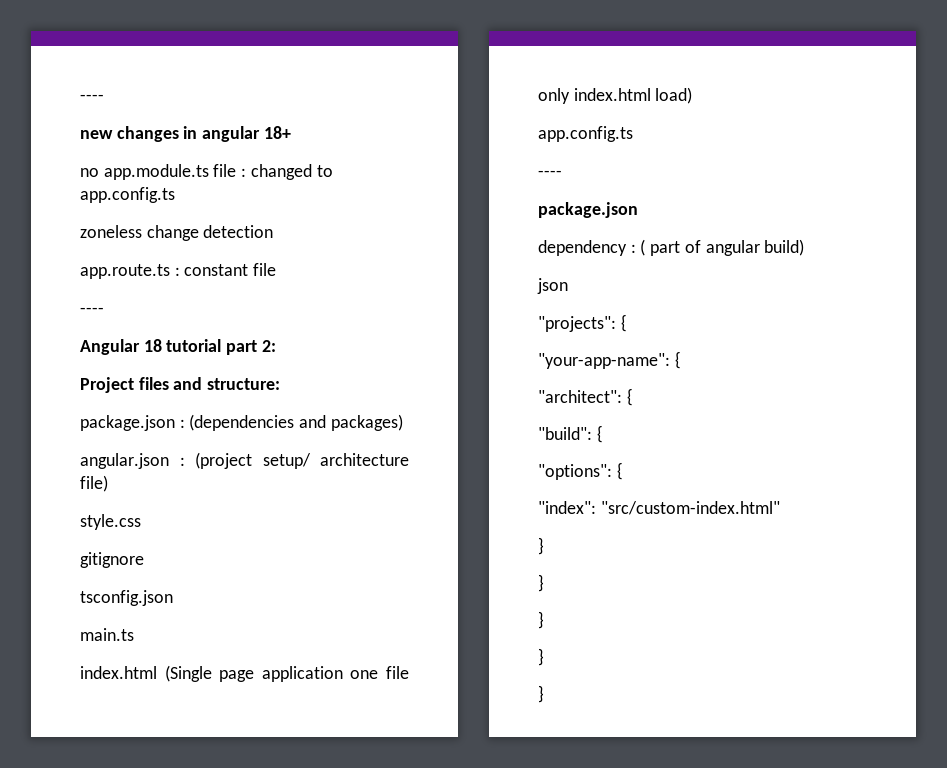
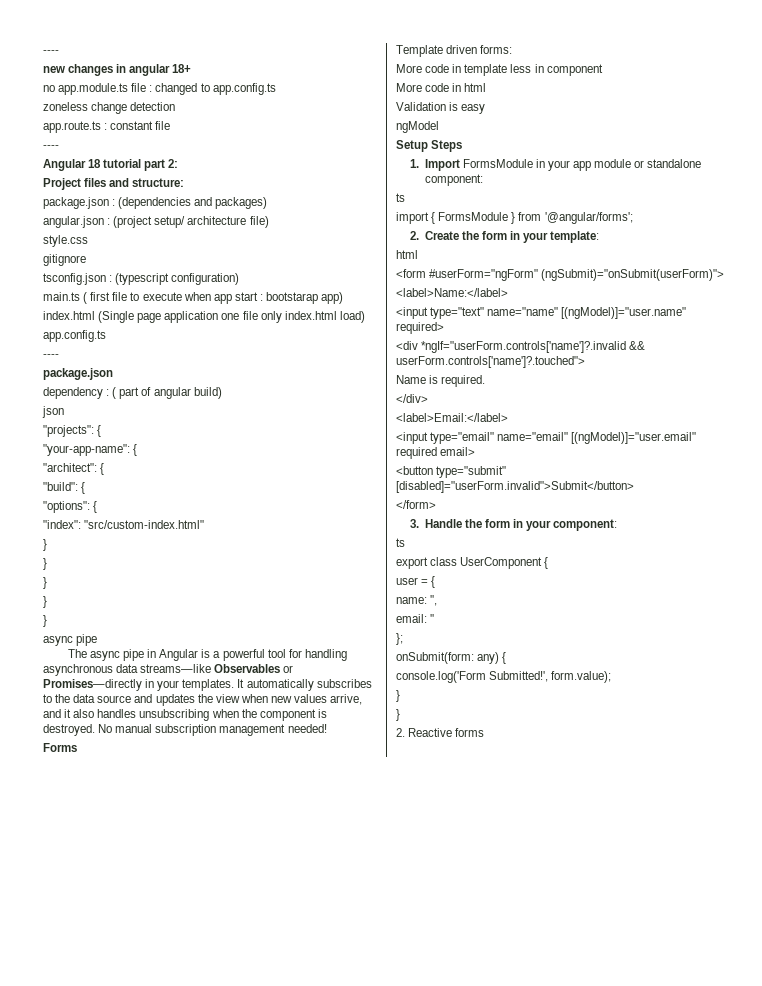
[80,628,134,641] // main.ts -> [109,273,240,285] [43,292,344,304] : (typescript configuration) // main.ts ( first file to execute when app start : bootstarap app)
(544, 694) none -> [43,634,98,646] [67,649,347,661] [43,664,294,676] [43,679,372,691] [43,694,363,706] [43,709,327,721] [43,724,327,736] [43,743,77,752] [396,45,513,57] [396,64,603,76] [396,83,487,92] [396,102,486,114] [396,121,439,133] [396,140,463,152] [409,159,702,171] [424,174,483,186] [396,193,405,202] [396,212,633,224] [409,231,600,243] [396,250,418,259] [396,269,725,281] [396,288,508,297] [396,307,687,319] [396,322,444,334] [396,341,646,353] [396,356,585,368] [396,375,486,387] [396,394,428,403] [396,413,508,422] [396,432,697,444] [396,447,476,459] [396,466,507,478] [396,481,634,493] [396,500,436,509] [409,519,618,531] [396,538,405,547] [396,557,549,569] [396,576,436,588] [396,595,438,606] [396,614,435,623] [396,633,403,645] [396,652,507,664] [396,671,612,683] [396,690,400,702] [396,709,400,721] [396,728,485,737] // async pipe // The async pipe in Angular is a powerful tool for handling asynchronous data streams—like Observables or Promises—directly in your templates. It automatically subscribes to the data source and updates the view when new values arrive, and it also handles unsubscribing when the component is destroyed. No manual subscription management needed! // Forms // Template driven forms: // More code in template less in component // More code in html // Validation is easy // ngModel // Setup Steps // 1. Import FormsModule in your app module or standalone component: // ts // import { FormsModule } from '@angular/forms'; // 2. Create the form in your template: // html // <form #userForm="ngForm" (ngSubmit)="onSubmit(userForm)"> // <label>Name:</label> // <input type="text" name="name" [(ngModel)]="user.name" required> // <div *ngIf="userForm.controls['name']?.invalid && userForm.controls['name']?.touched"> // Name is required. // </div> // <label>Email:</label> // <input type="email" name="email" [(ngModel)]="user.email" required email> // <button type="submit" [disabled]="userForm.invalid">Submit</button> // </form> // 3. Handle the form in your component: // ts // export class UserComponent { // user = { // name: '', // email: '' // }; // onSubmit(form: any) { // console.log('Form Submitted!', form.value); // } // } // 2. Reactive forms

